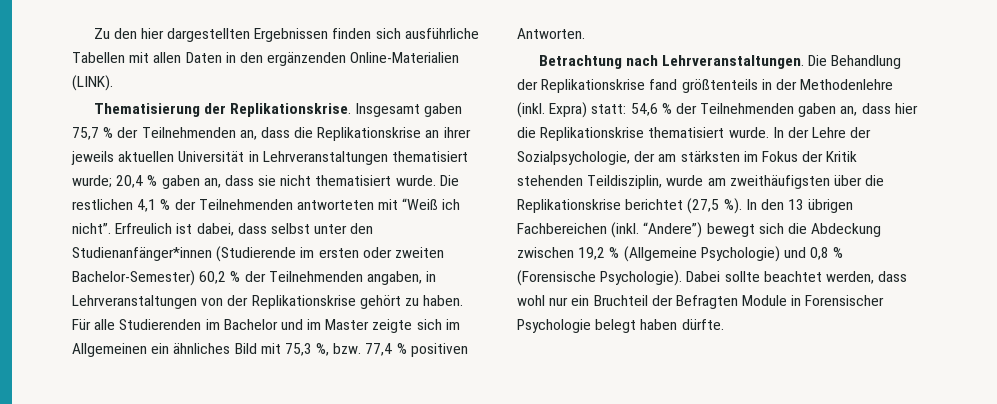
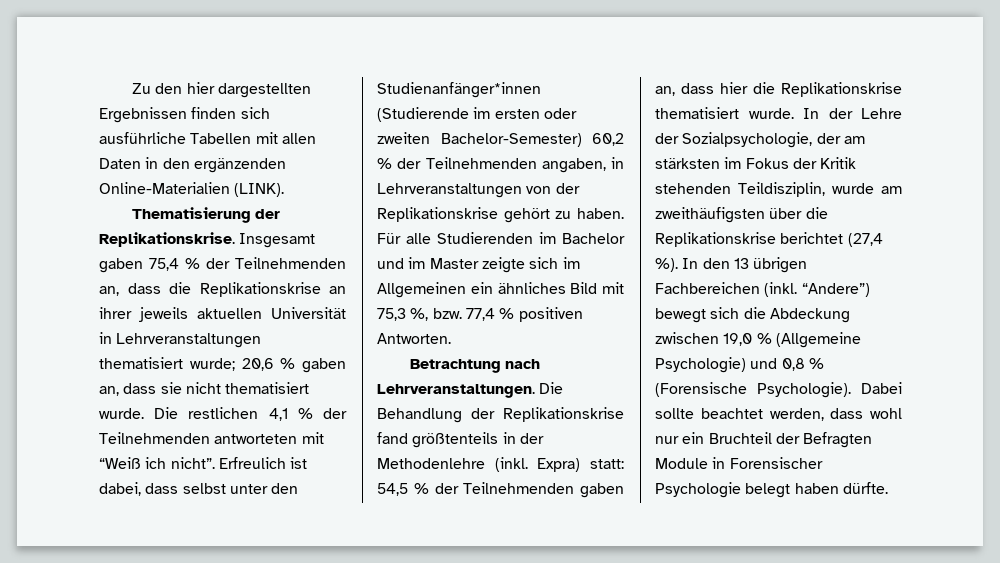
[72,127,99,140] 75,7 -> [149,258,179,271] 75,4
[116,175,144,188] 20,4 -> [241,358,274,371] 20,6
[630,103,658,116] 54,6 -> [377,483,408,496] 54,5
[687,198,720,214] (27,5 -> [847,233,883,247] (27,4
[578,247,606,260] 19,2 -> [723,333,753,346] 19,0

